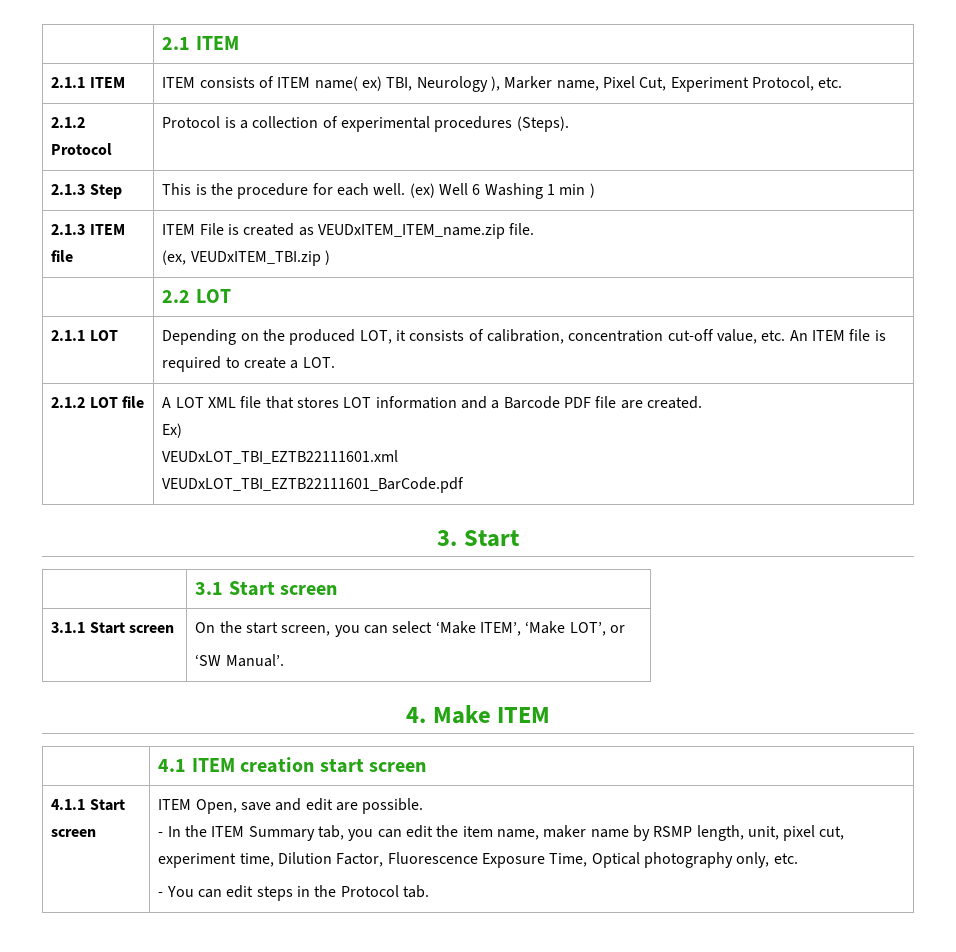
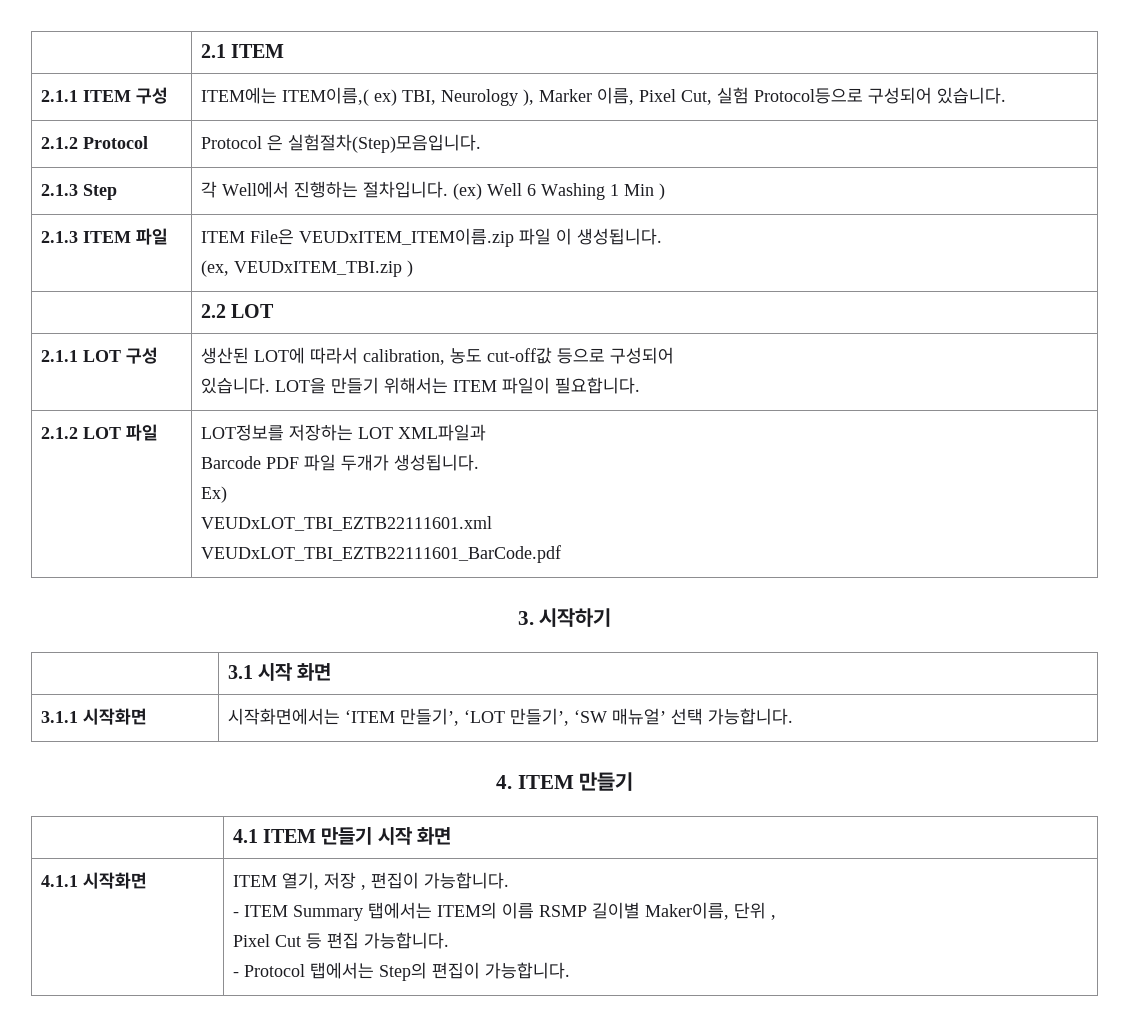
[162,76,358,91] | ITEM consists of ITEM name( -> [135,87,168,104] [200,87,369,106] 구성 | ITEM에는 ITEM이름,(
[556,80,599,91] name, -> [596,87,634,105] 이름,
[670,76,843,92] Experiment Protocol, etc. -> [716,87,1006,104] 실험 Protocol등으로 구성되어 있습니다.
[224,116,569,132] [51,184,122,199] [162,183,406,199] is a collection of experimental procedures (Steps). // 2.1.3 Step | This is the procedure for each well. -> [266,134,481,153] [40,184,117,200] [200,181,448,198] 은 실험절차(Step)모음입니다. // 2.1.3 Step | 각 Well에서 진행하는 절차입니다.
[559,184,586,195] min -> [623,184,654,196] Min
[51,250,74,262] [162,223,535,239] file | ITEM File is created as VEUDxITEM_ITEM_name.zip file. -> [135,228,168,245] [200,228,662,247] 파일 | ITEM File은 VEUDxITEM_ITEM이름.zip 파일 이 생성됩니다.
[162,329,886,345] [162,356,335,372] [51,396,145,408] [162,396,702,409] | Depending on the produced LOT, it consists of calibration, concentration cut-off value, etc. An ITEM file is required to create a LOT. // 2.1.2 LOT file | A LOT XML file that stores LOT information and a Barcode PDF file are created. -> [125,347,158,364] [200,347,674,365] [200,377,640,394] [40,424,158,441] [200,424,486,441] [200,454,479,471] 구성 | 생산된 LOT에 따라서 calibration, 농도 cut-off값 등으로 구성되어 // 있습니다. LOT을 만들기 위해서는 ITEM 파일이 필요합니다. // 2.1.2 LOT 파일 | LOT정보를 저장하는 LOT XML파일과 // Barcode PDF 파일 두개가 생성됩니다.
[463,530,519,547] Start -> [539,608,612,627] 시작하기
[228,581,338,596] Start screen -> [257,663,332,681] 시작 화면
[89,622,175,634] [195,621,625,637] [195,654,284,667] Start screen | On the start screen, you can select ‘Make ITEM’, ‘Make LOT’, or // ‘SW Manual’. -> [82,708,147,725] [227,708,793,726] 시작화면 | 시작화면에서는 ‘ITEM 만들기’, ‘LOT 만들기’, ‘SW 매뉴얼’ 선택 가능합니다.
[432,705,551,724] Make ITEM -> [517,772,634,791] ITEM 만들기
[240,757,426,773] creation start screen -> [321,827,452,845] 만들기 시작 화면
[89,799,125,811] [51,829,97,837] [158,798,424,814] [158,825,845,841] [158,852,798,868] [158,885,429,901] Start screen | ITEM Open, save and edit are possible. // - In the ITEM Summary tab, you can edit the item name, maker name by RSMP length, unit, pixel cut, experiment time, Dilution Factor, Fluorescence Exposure Time, Optical photography only, etc. // - You can edit steps in the Protocol tab. -> [82,872,147,889] [232,872,509,890] [232,902,776,921] [232,932,449,949] [232,962,570,981] 시작화면 | ITEM 열기, 저장 , 편집이 가능합니다. // - ITEM Summary 탭에서는 ITEM의 이름 RSMP 길이별 Maker이름, 단위 , // Pixel Cut 등 편집 가능합니다. // - Protocol 탭에서는 Step의 편집이 가능합니다.

